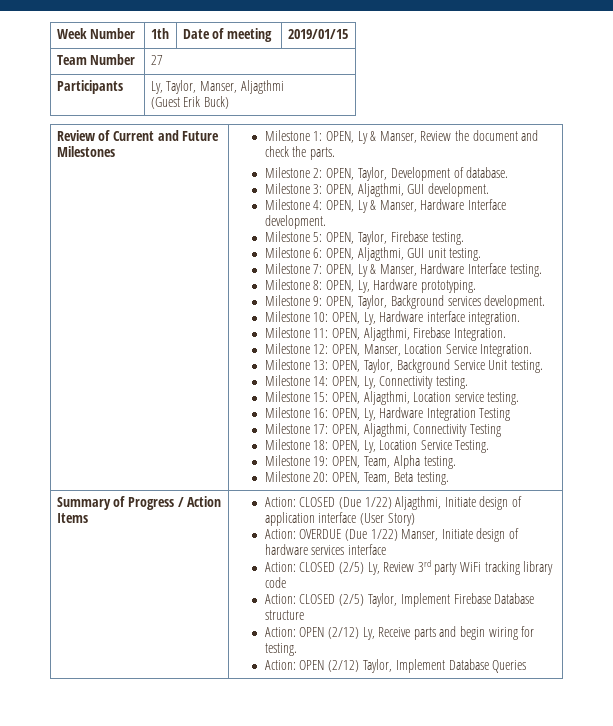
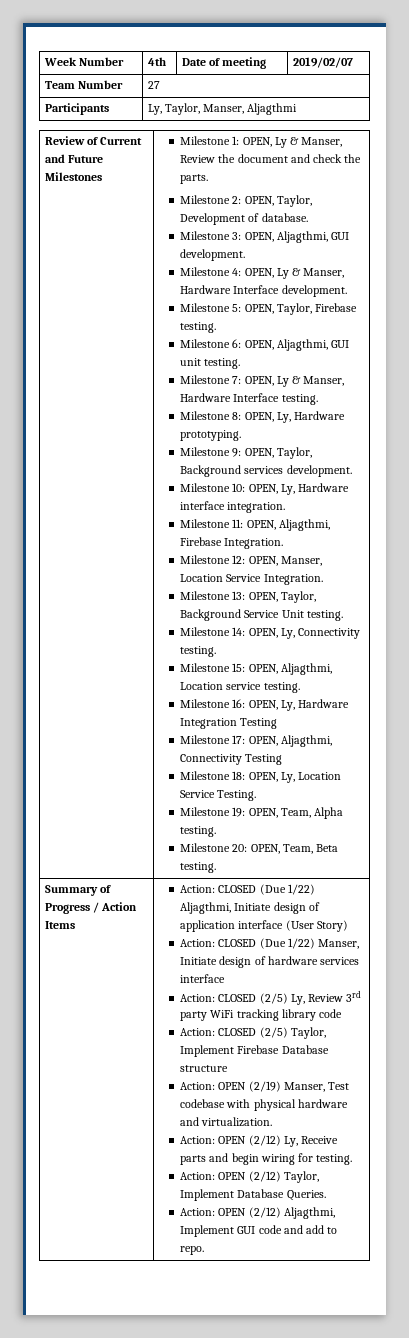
[150,28,169,39] 1th -> [147,57,166,66] 4th
[287,29,348,39] 2019/01/15 -> [292,57,353,68] 2019/02/07
[150,96,229,109] // (Guest Erik Buck) -> (298, 109) none
[299,529,342,539] OVERDUE -> [218,939,257,947] CLOSED
(304, 615) none -> [180,1081,350,1092] [180,1099,348,1111] [180,1117,273,1127] // Action: OPEN (2/19) Manser, Test codebase with physical hardware and virtualization.
[492,660,527,673] Queries -> [286,1190,326,1201] [180,1207,335,1219] [180,1225,338,1237] [180,1246,205,1255] Queries. // Action: OPEN (2/12) Aljagthmi, Implement GUI code and add to repo.

